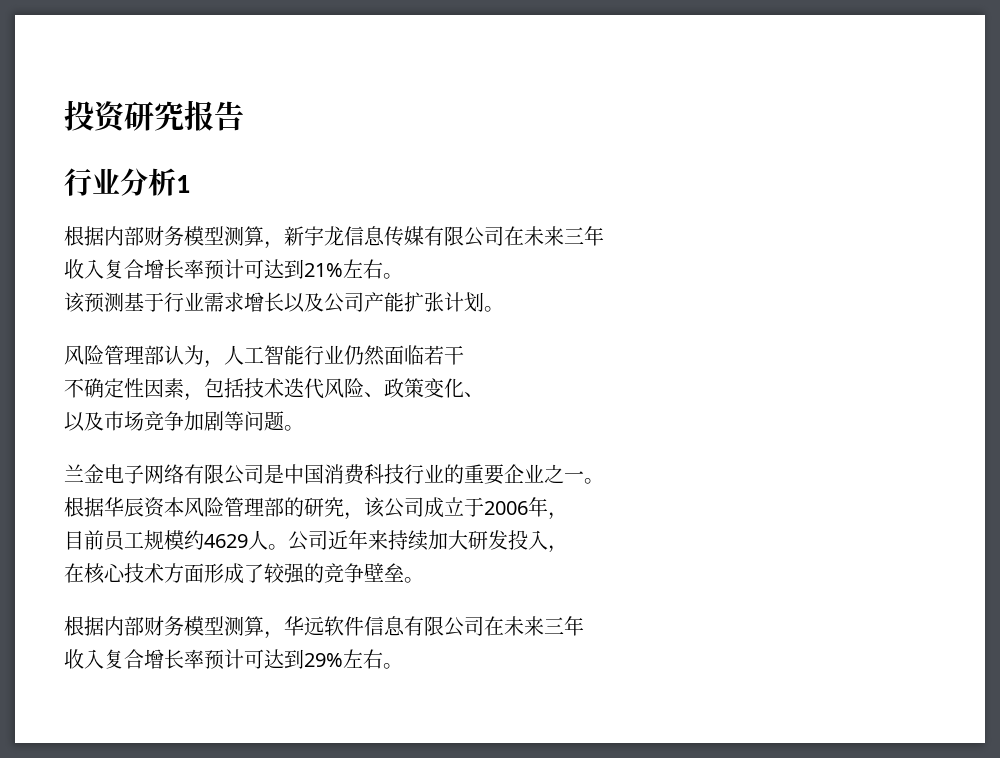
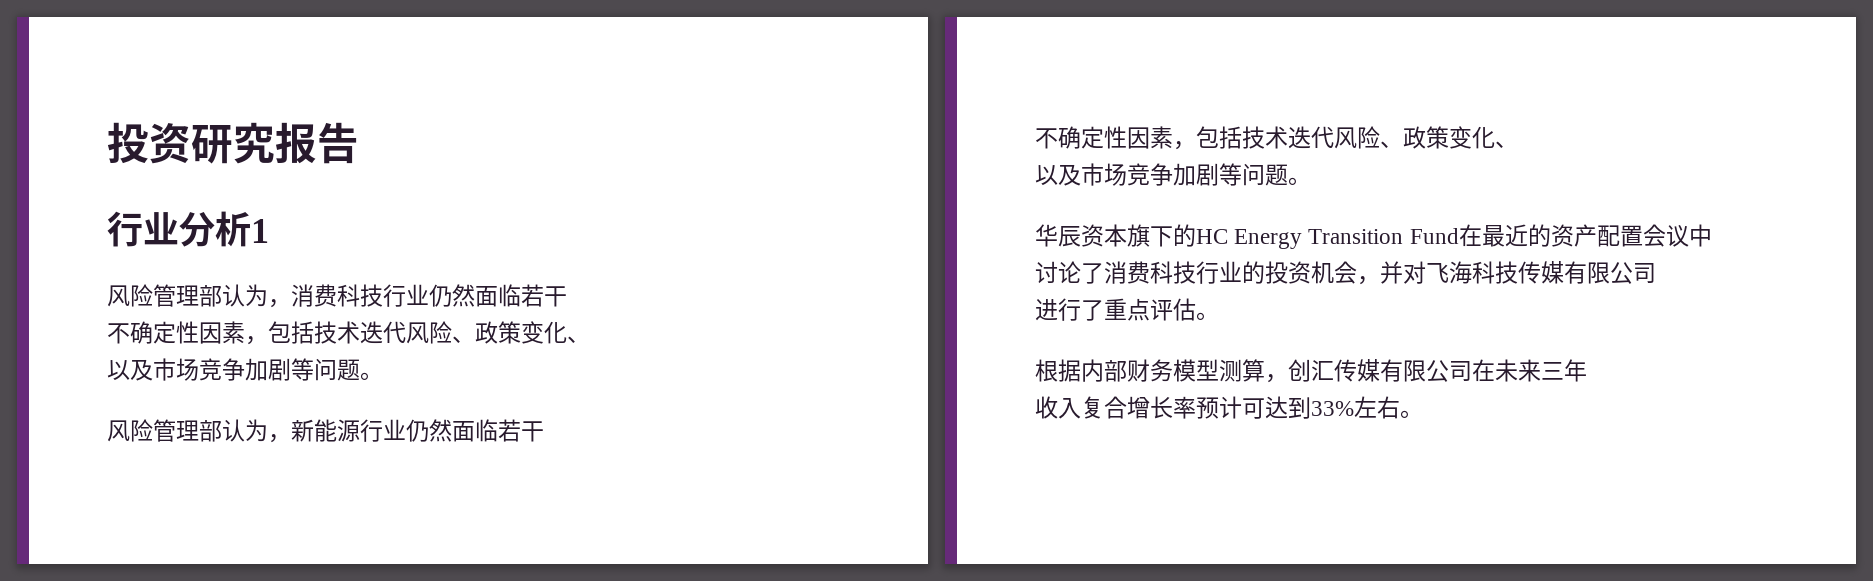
[64,226,604,249] [64,259,403,280] [64,292,504,313] [64,345,304,368] // 根据内部财务模型测算，新宇龙信息传媒有限公司在未来三年 // 收入复合增长率预计可达到21%左右。 // 该预测基于行业需求增长以及公司产能扩张计划。 // 风险管理部认为，人工智能 -> [107,284,383,308] // 风险管理部认为，消费科技
[64,464,284,485] 兰金电子网络有限公司是 -> [107,419,544,443] [1035,126,1518,150] [1035,163,1311,186] [1035,224,1689,249] 风险管理部认为，新能源行业仍然面临若干 // 不确定性因素，包括技术迭代风险、政策变化、 // 以及市场竞争加剧等问题。 // 华辰资本旗下的HC Energy Transition Fund在最近的资产配置会议
[304,464,324,484] 国 -> [1035,261,1104,284] // 讨论了
[464,464,604,485] [64,497,568,520] [64,530,568,553] [64,563,404,584] 重要企业之一。 // 根据华辰资本风险管理部的研究，该公司成立于2006年， // 目前员工规模约4629人。公司近年来持续加大研发投入， // 在核心技术方面形成了较强的竞争壁垒 -> [1265,261,1656,285] [1035,298,1196,321] 投资机会，并对飞海科技传媒有限公司 // 进行了重点评估
[284,616,405,636] 华远软件信息 -> [1288,359,1380,382] 创汇传媒
[304,653,343,667] 29% -> [1311,401,1354,416] 33%

